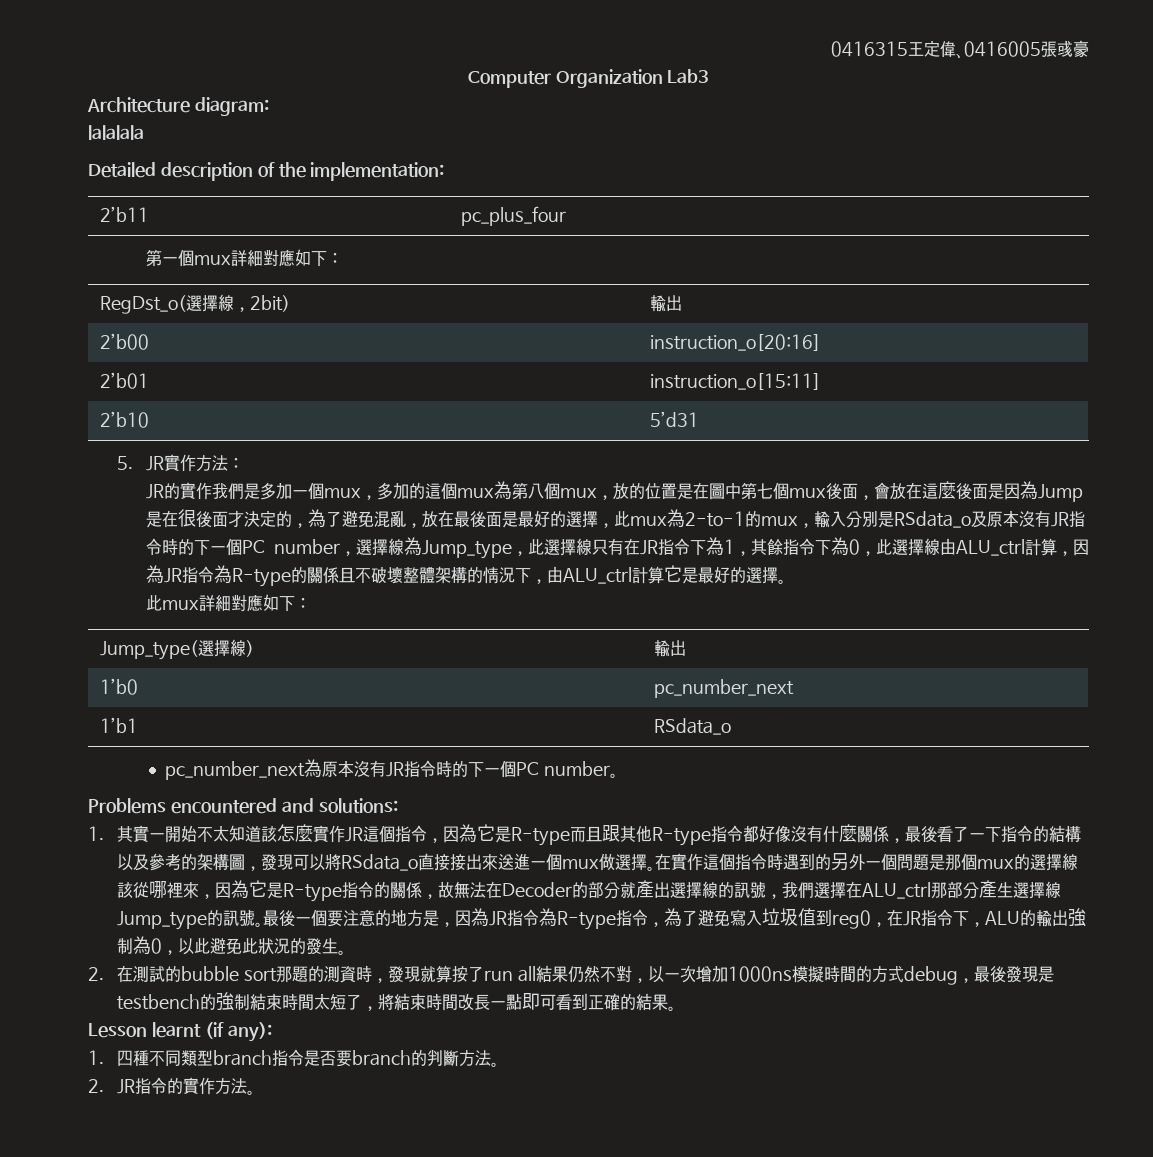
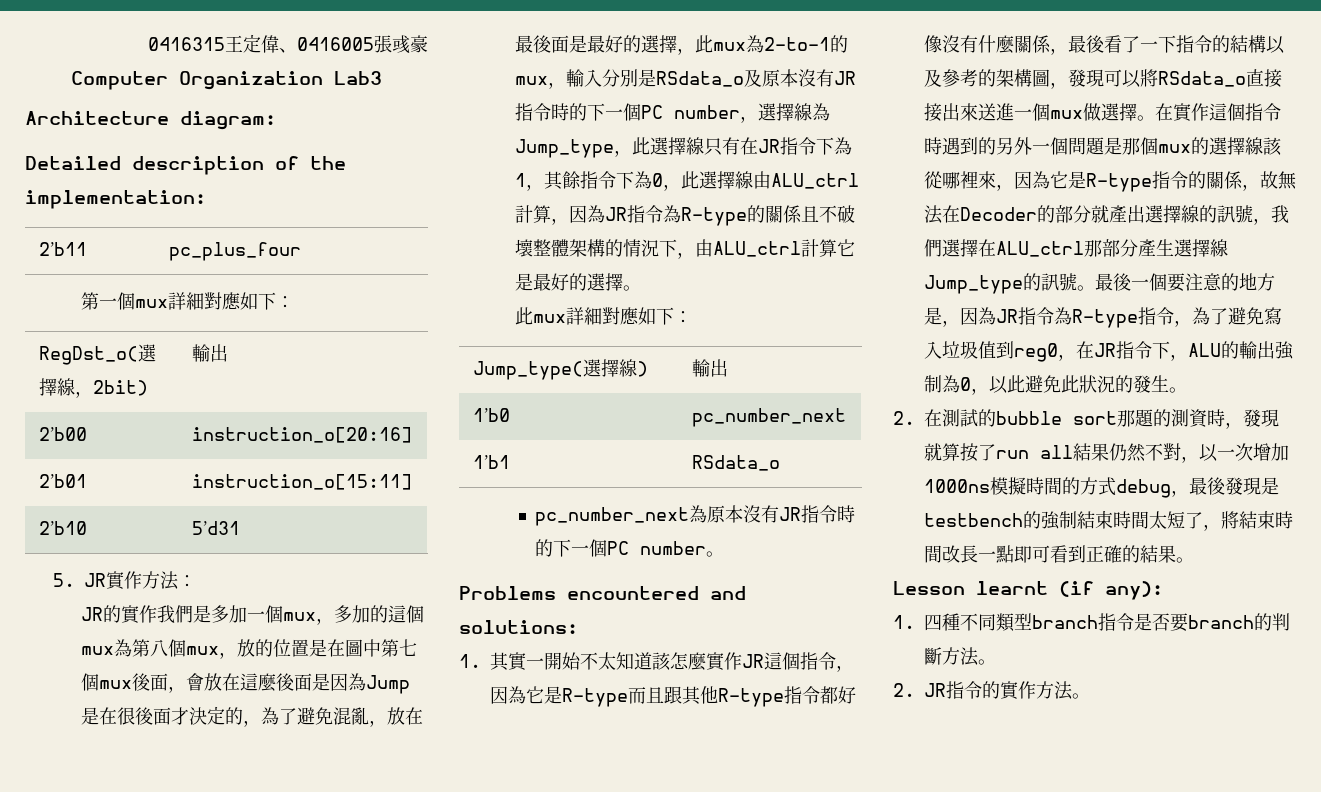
[88,125,144,140] // lalalala -> (276, 120) none

